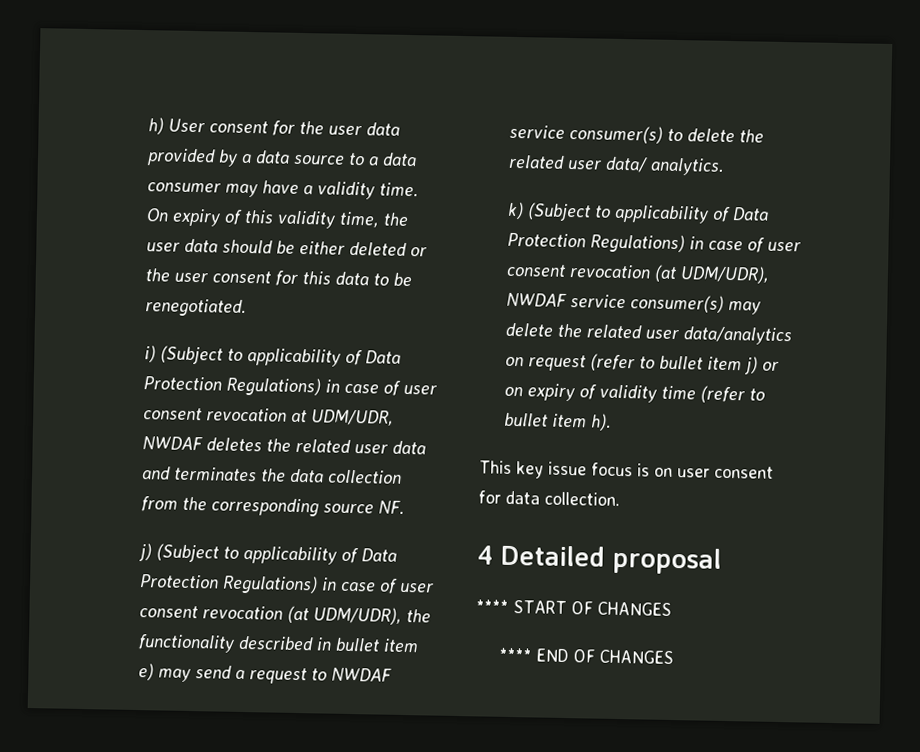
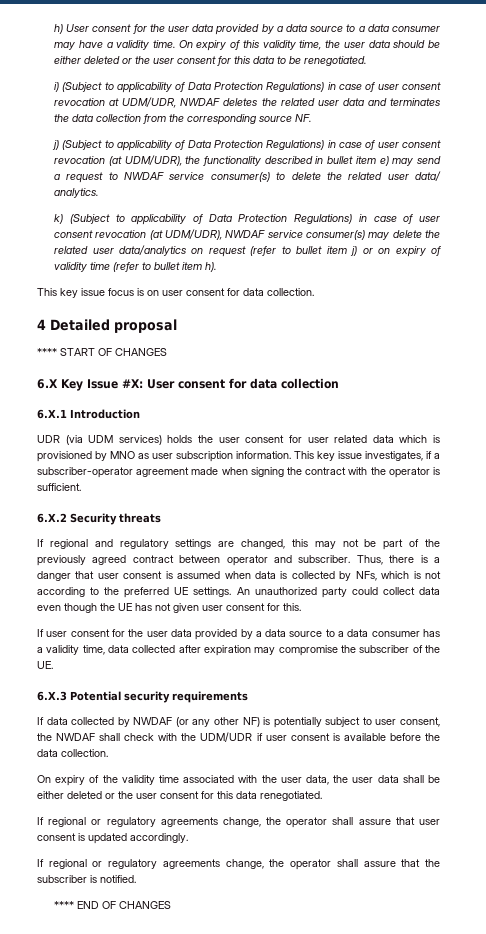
(672, 608) none -> [37,378,339,391] [37,409,140,419] [37,435,441,445] [37,451,440,462] [37,467,440,478] [37,483,81,491] [37,513,161,525] [37,539,441,550] [37,555,440,566] [37,571,441,581] [37,587,440,598] [37,603,301,613] [37,629,440,640] [37,645,440,656] [37,661,53,669] [37,691,248,703] [37,717,440,728] [37,732,440,742] [37,749,108,757] [37,775,440,786] [37,791,322,801] [37,817,441,828] [37,833,188,844] [37,859,441,870] [37,875,136,883] // 6.X Key Issue #X: User consent for data collection // 6.X.1 Introduction // UDR (via UDM services) holds the user consent for user related data which is provisioned by MNO as user subscription information. This key issue investigates, if a subscriber-operator agreement made when signing the contract with the operator is sufficient. // 6.X.2 Security threats // If regional and regulatory settings are changed, this may not be part of the previously agreed contract between operator and subscriber. Thus, there is a danger that user consent is assumed when data is collected by NFs, which is not according to the preferred UE settings. An unauthorized party could collect data even though the UE has not given user consent for this. // If user consent for the user data provided by a data source to a data consumer has a validity time, data collected after expiration may compromise the subscriber of the UE. // 6.X.3 Potential security requirements // If data collected by NWDAF (or any other NF) is potentially subject to user consent, the NWDAF shall check with the UDM/UDR if user consent is available before the data collection. // On expiry of the validity time associated with the user data, the user data shall be either deleted or the user consent for this data renegotiated. // If regional or regulatory agreements change, the operator shall assure that user consent is updated accordingly. // If regional or regulatory agreements change, the operator shall assure that the subscriber is notified.

